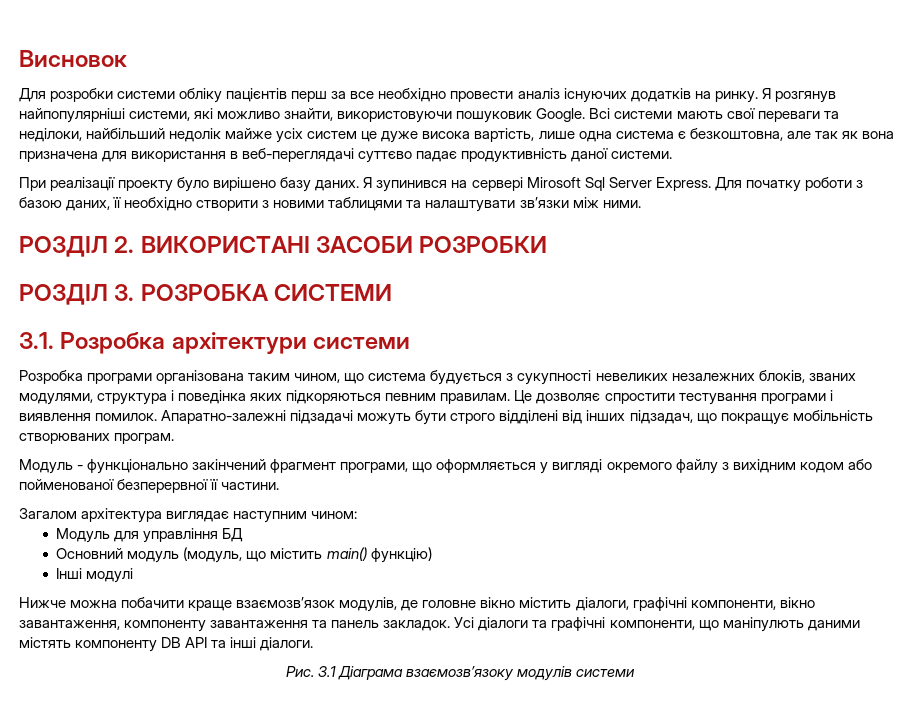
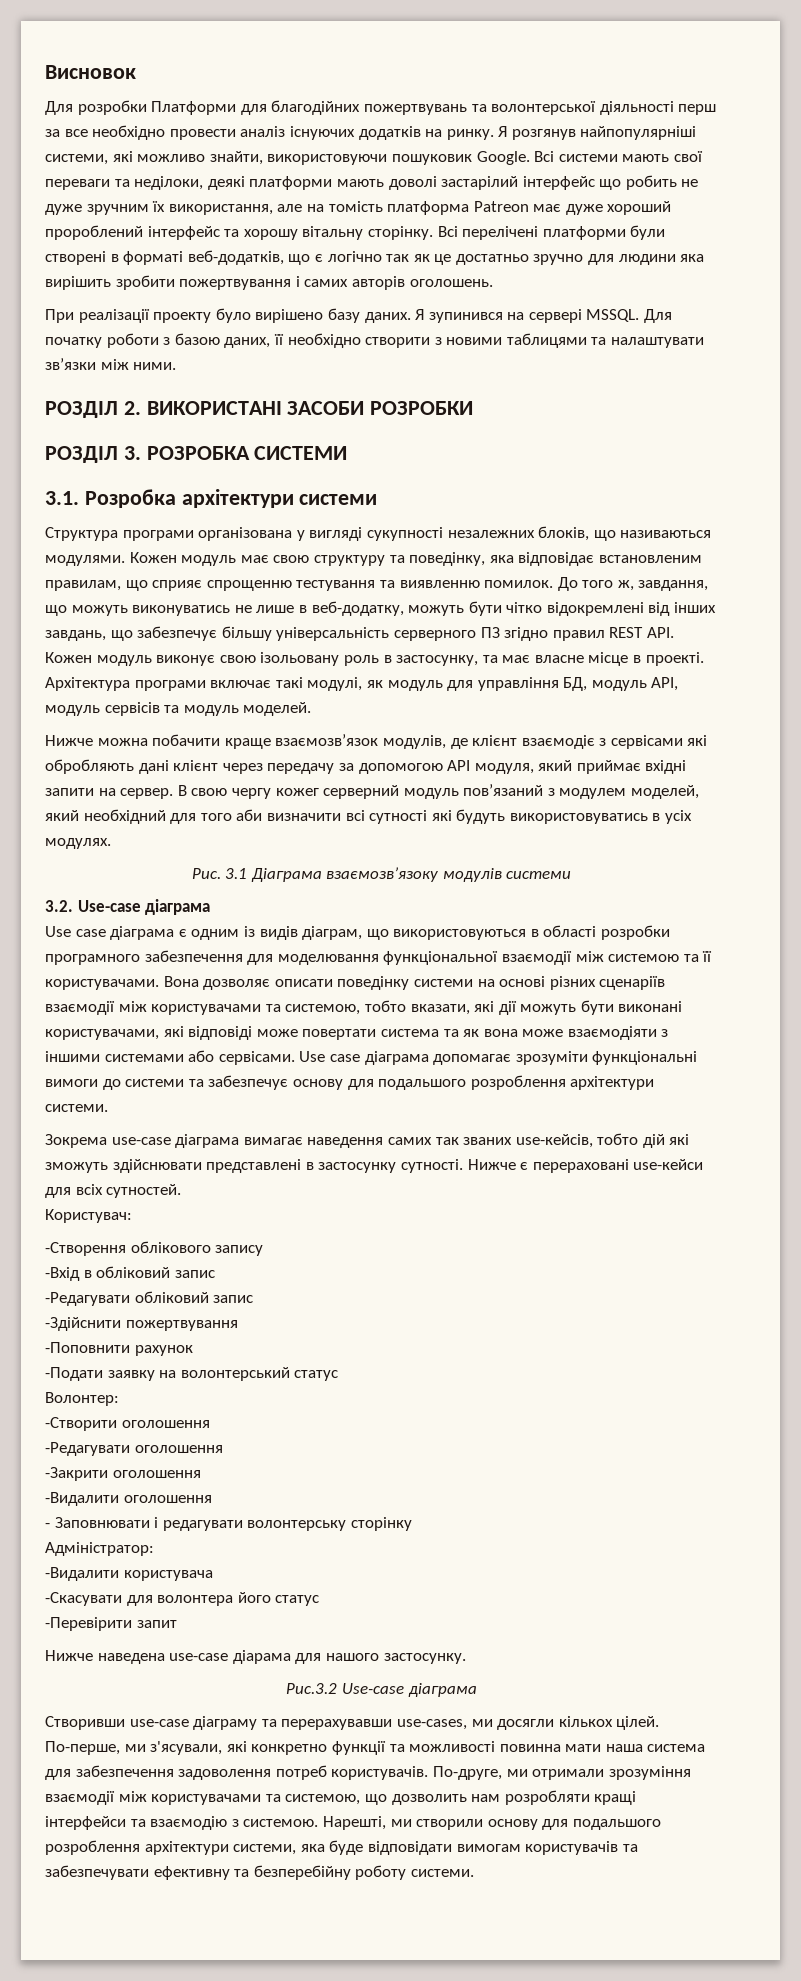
[117,88,288,103] системи обліку пацієнтів -> [151,100,674,115] Платформи для благодійних пожертвувань та волонтерської діяльності
[86,128,894,143] [19,148,673,163] найбільший недолік майже усіх систем це дуже висока вартість, лише одна система є безкоштовна, але так як вона призначена для використання в веб-переглядачі суттєво падає продуктивність даної системи. -> [207,175,699,190] [45,201,672,215] [45,225,666,240] [45,250,705,265] [45,275,493,290] деякі платформи мають доволі застарілий інтерфейс що робить не дуже зручним їх використання, але на томість платформа Patreon має дуже хороший пророблений інтерфейс та хорошу вітальну сторінку. Всі перелічені платформи були створені в форматі веб-додатків, що є логічно так як це достатньо зручно для людини яка вирішить зробити пожертвування і самих авторів оголошень.
[526,177,711,191] Mirosoft Sql Server Express. -> [586,309,640,322] MSSQL.
[19,370,83,384] Розробка -> [45,527,118,541] Структура
[248,370,856,385] [19,390,833,405] [19,410,873,425] [19,433,175,444] [19,459,872,474] [19,479,280,493] [19,508,358,523] [56,528,244,543] [56,547,432,563] [56,568,134,583] таким чином, що система будується з сукупності невеликих незалежних блоків, званих модулями, структура і поведінка яких підкоряються певним правилам. Це дозволяє спростити тестування програми і виявлення помилок. Апаратно-залежні підзадачі можуть бути строго відділені від інших підзадач, що покращує мобільність створюваних програм. // Модуль - функціонально закінчений фрагмент програми, що оформляється у вигляді окремого файлу з вихідним кодом або пойменованої безперервної її частини. // Загалом архітектура виглядає наступним чином: // Модуль для управління БД // Основний модуль (модуль, що містить main() функцію) // Інші модулі -> [296,526,712,541] [45,552,702,566] [45,577,709,591] [45,601,717,616] [45,626,674,641] [45,652,704,666] [45,677,679,691] [45,702,312,716] у вигляді сукупності незалежних блоків, що називаються модулями. Кожен модуль має свою структуру та поведінку, яка відповідає встановленим правилам, що сприяє спрощенню тестування та виявленню помилок. До того ж, завдання, що можуть виконуватись не лише в веб-додатку, можуть бути чітко відокремлені від інших завдань, що забезпечує більшу універсальність серверного ПЗ згідно правил REST API. Кожен модуль виконує свою ізольовану роль в застосунку, та має власне місце в проекті. Архітектура програми включає такі модулі, як модуль для управління БД, модуль API, модуль сервісів та модуль моделей.
[422,597,815,611] [19,617,860,632] [19,637,314,652] головне вікно містить діалоги, графічні компоненти, вікно завантаження, компоненту завантаження та панель закладок. Усі діалоги та графічні компоненти, що маніпулють даними містять компоненту DB API та інші діалоги. -> [472,735,708,749] [45,759,687,774] [45,784,700,799] [45,809,693,824] [45,838,111,849] клієнт взаємодіє з сервісами які обробляють дані клієнт через передачу за допомогою API модуля, який приймає вхідні запити на сервер. В свою чергу кожег серверний модуль пов’язаний з модулем моделей, який необхідний для того аби визначити всі сутності які будуть використовуватись в усіх модулях.
(636, 673) none -> [45,899,211,915] [45,925,671,940] [45,950,713,965] [45,976,666,990] [45,1000,683,1015] [45,1026,669,1040] [45,1050,698,1065] [45,1075,655,1090] [45,1104,108,1112] [45,1133,690,1148] [45,1159,704,1173] [45,1184,182,1198] [45,1209,132,1223] [45,1241,264,1256] [45,1266,215,1281] [45,1291,254,1306] [45,1317,238,1331] [45,1342,193,1356] [45,1367,339,1381] [45,1392,119,1406] [45,1417,210,1431] [45,1442,223,1456] [45,1467,201,1481] [45,1492,212,1506] [45,1517,412,1531] [45,1542,154,1556] [45,1567,213,1581] [45,1592,320,1606] [45,1617,177,1631] [45,1650,466,1664] [286,1683,477,1697] [45,1716,660,1730] [45,1741,706,1755] [45,1765,691,1780] [45,1790,637,1805] [45,1816,661,1830] [45,1840,638,1855] [45,1865,474,1880] // 3.2. Use-case діаграма // Use case діаграма є одним із видів діаграм, що використовуються в області розробки програмного забезпечення для моделювання функціональної взаємодії між системою та її користувачами. Вона дозволяє описати поведінку системи на основі різних сценаріїв взаємодії між користувачами та системою, тобто вказати, які дії можуть бути виконані користувачами, які відповіді може повертати система та як вона може взаємодіяти з іншими системами або сервісами. Use case діаграма допомагає зрозуміти функціональні вимоги до системи та забезпечує основу для подальшого розроблення архітектури системи. // Зокрема use-case діаграма вимагає наведення самих так званих use-кейсів, тобто дій які зможуть здійснювати представлені в застосунку сутності. Нижче є перераховані use-кейси для всіх сутностей. // Користувач: // -Створення облікового запису // -Вхід в обліковий запис // -Редагувати обліковий запис // -Здійснити пожертвування // -Поповнити рахунок // -Подати заявку на волонтерський статус // Волонтер: // -Створити оголошення // -Редагувати оголошення // -Закрити оголошення // -Видалити оголошення // - Заповнювати і редагувати волонтерську сторінку // Адміністратор: // -Видалити користувача // -Скасувати для волонтера його статус // -Перевірити запит // Нижче наведена use-case діарама для нашого застосунку. // Рис.3.2 Use-case діаграма // Створивши use-case діаграму та перерахувавши use-cases, ми досягли кількох цілей. По-перше, ми з'ясували, які конкретно функції та можливості повинна мати наша система для забезпечення задоволення потреб користувачів. По-друге, ми отримали зрозуміння взаємодії між користувачами та системою, що дозволить нам розробляти кращі інтерфейси та взаємодію з системою. Нарешті, ми створили основу для подальшого розроблення архітектури системи, яка буде відповідати вимогам користувачів та забезпечувати ефективну та безперебійну роботу системи.

